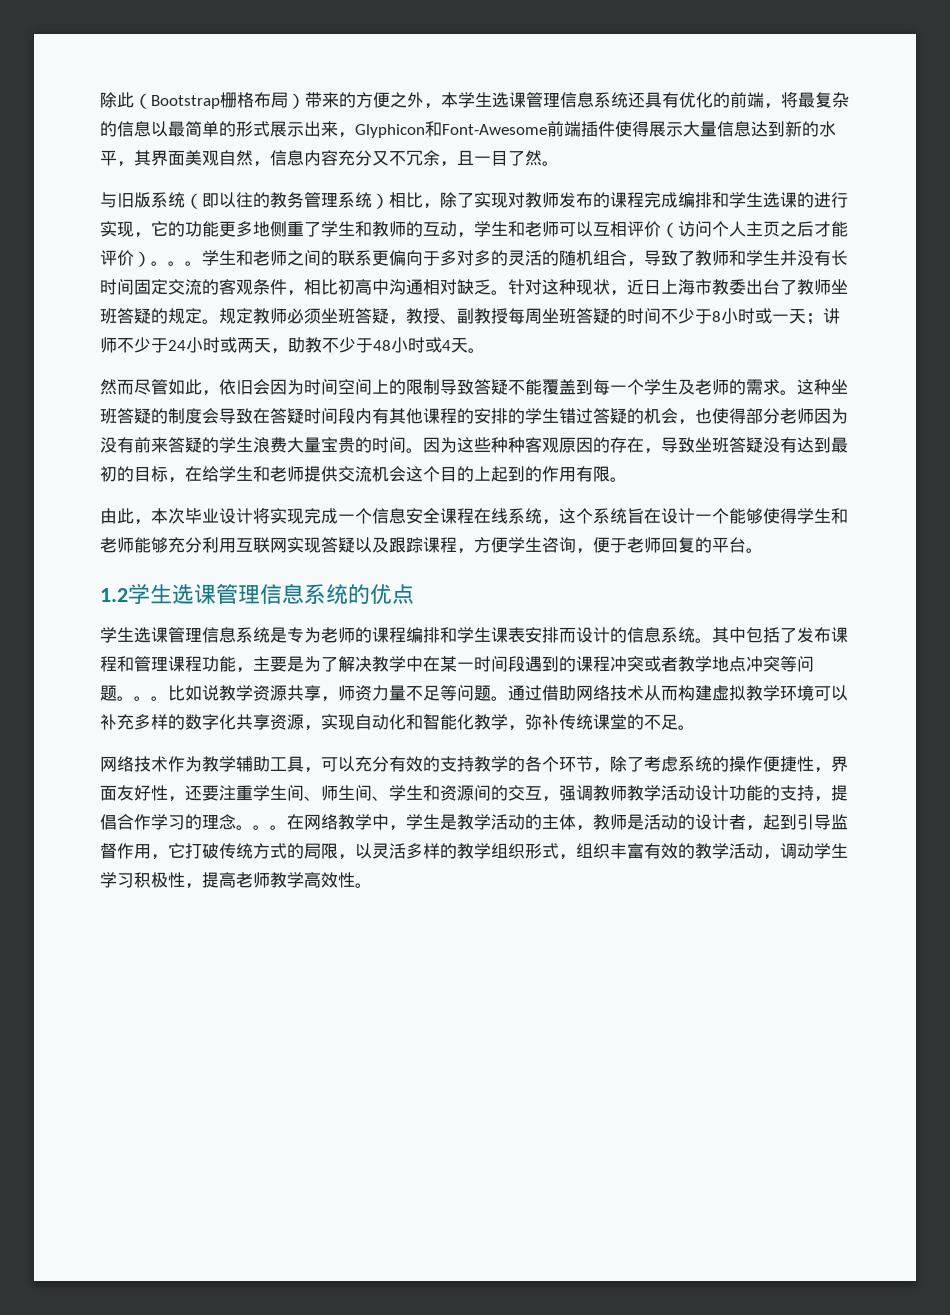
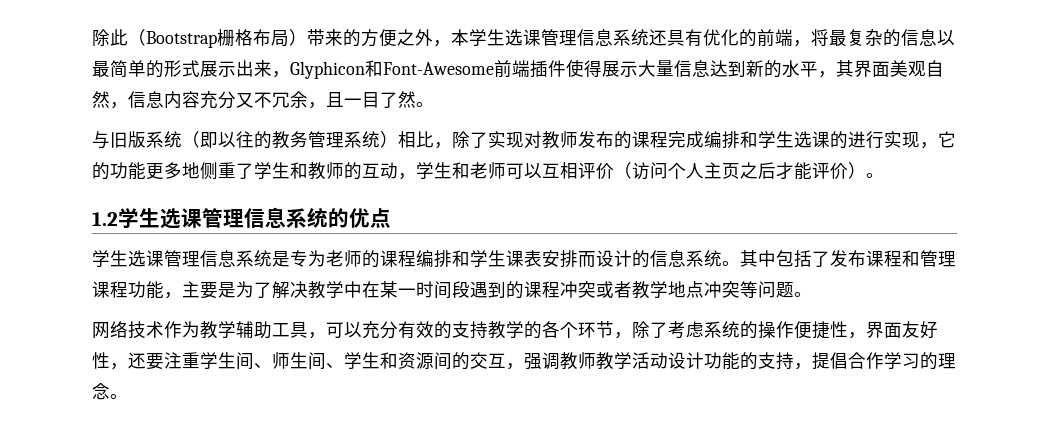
[168,250,848,267] [100,279,848,296] [100,308,840,325] [100,337,485,354] [100,379,848,396] [100,408,848,425] [100,437,848,454] [100,466,627,483] [100,508,848,525] [100,537,763,554] 。。学生和老师之间的联系更偏向于多对多的灵活的随机组合，导致了教师和学生并没有长时间固定交流的客观条件，相比初高中沟通相对缺乏。针对这种现状，近日上海市教委出台了教师坐班答疑的规定。规定教师必须坐班答疑，教授、副教授每周坐班答疑的时间不少于8小时或一天；讲师不少于24小时或两天，助教不少于48小时或4天。 // 然而尽管如此，依旧会因为时间空间上的限制导致答疑不能覆盖到每一个学生及老师的需求。这种坐班答疑的制度会导致在答疑时间段内有其他课程的安排的学生错过答疑的机会，也使得部分老师因为没有前来答疑的学生浪费大量宝贵的时间。因为这些种种客观原因的存在，导致坐班答疑没有达到最初的目标，在给学生和老师提供交流机会这个目的上起到的作用有限。 // 由此，本次毕业设计将实现完成一个信息安全课程在线系统，这个系统旨在设计一个能够使得学生和老师能够充分利用互联网实现答疑以及跟踪课程，方便学生咨询，便于老师回复的平台。 -> (884, 175) none
[134,685,848,702] [100,713,695,731] 。。比如说教学资源共享，师资力量不足等问题。通过借助网络技术从而构建虚拟教学环境可以补充多样的数字化共享资源，实现自动化和智能化教学，弥补传统课堂的不足。 -> (812, 294) none
[253,814,848,831] [100,843,848,860] [100,872,372,889] 。。在网络教学中，学生是教学活动的主体，教师是活动的设计者，起到引导监督作用，它打破传统方式的局限，以灵活多样的教学组织形式，组织丰富有效的教学活动，调动学生学习积极性，提高老师教学高效性。 -> (128, 396) none

